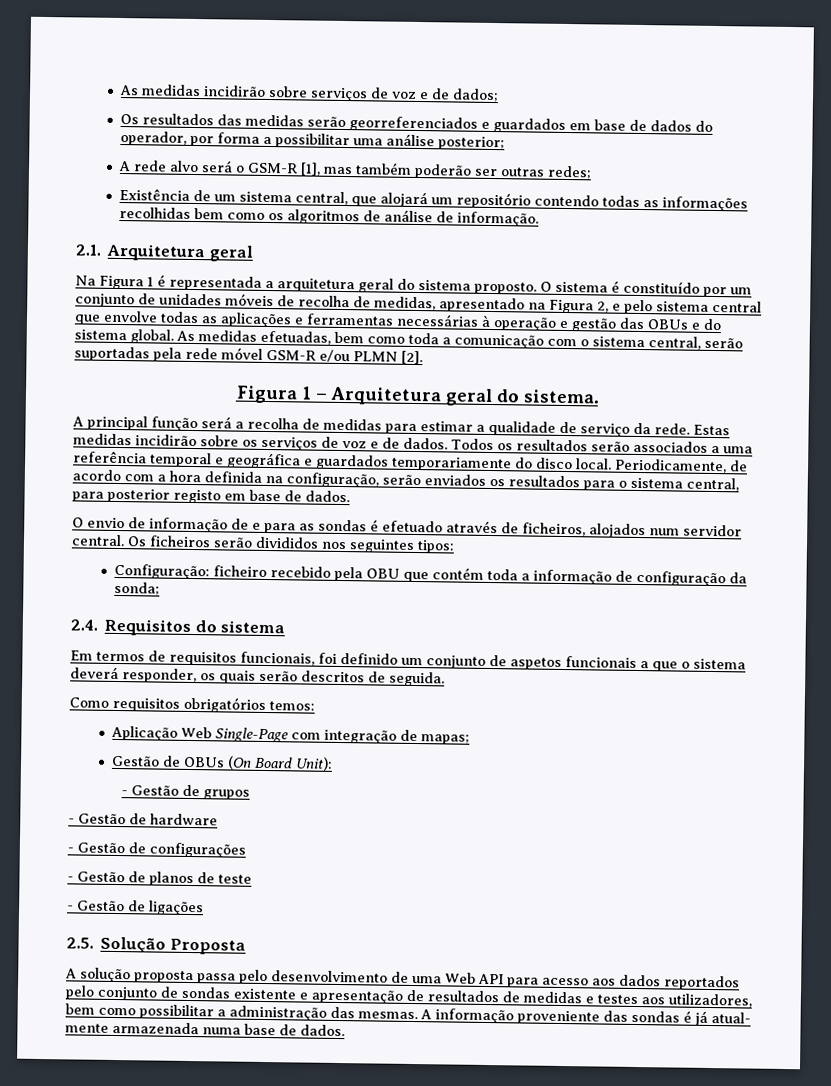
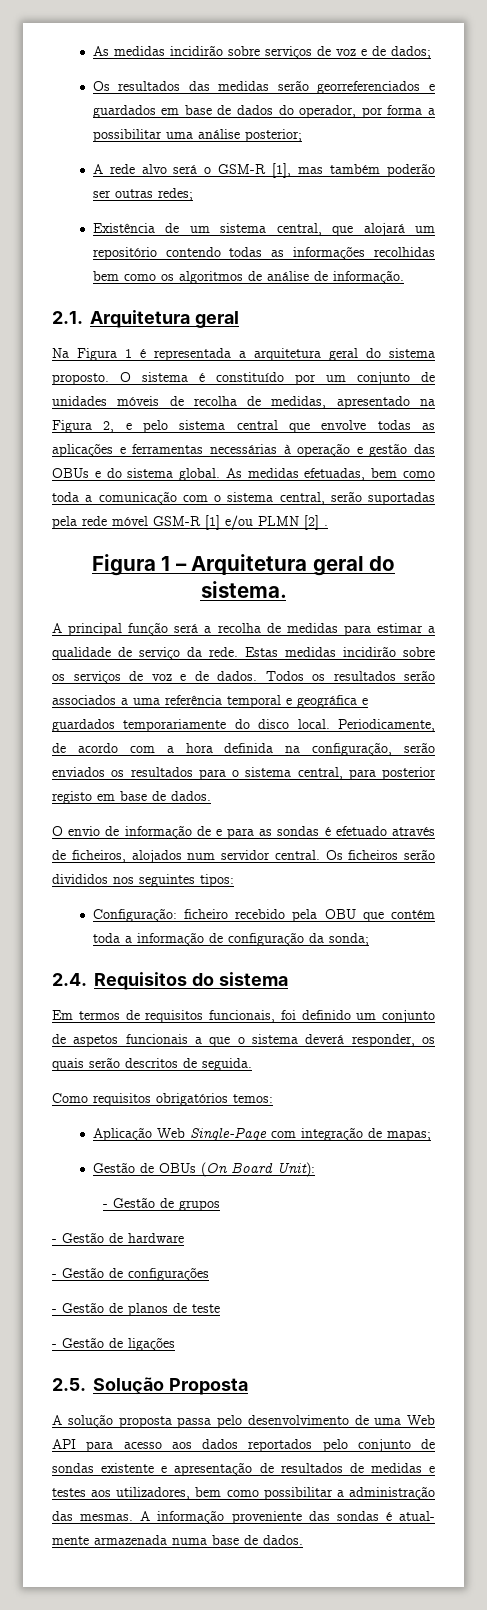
(316, 355) none -> [205,515,220,530] [1]
[401,350,423,365] [2]. -> [304,515,328,530] [2] .
[694,1010,708,1026] já -> (392, 1516) none

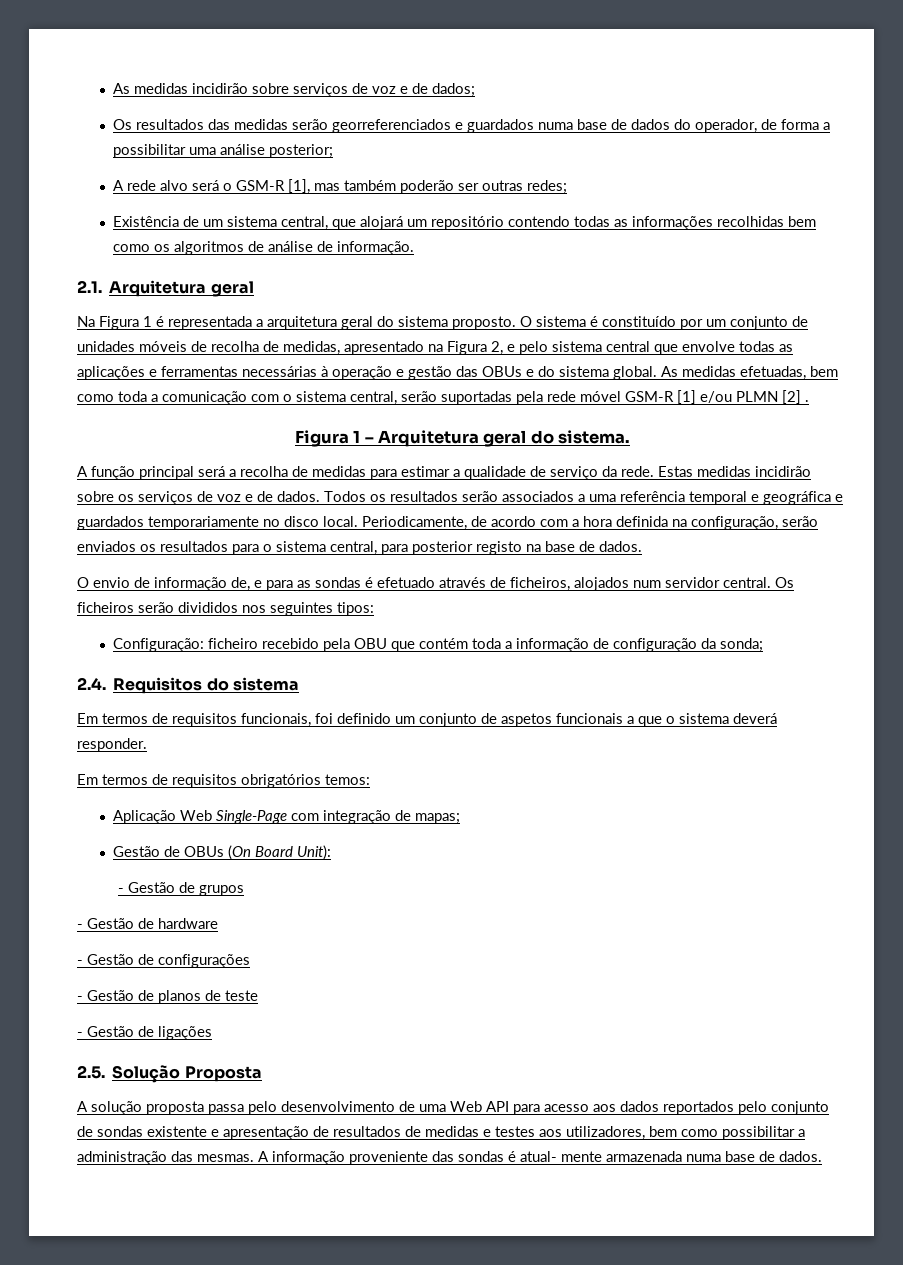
[161,108,180,115] em -> [538,122,574,130] numa
[361,107,383,118] por -> [761,119,778,130] de
[68,622,169,636] principal função -> [91,466,194,480] função principal
[234,719,250,729] do -> [263,519,280,527] no
[97,794,115,801] em -> [526,544,541,552] na
[196,826,211,836] de -> [231,577,250,591] de,
[351,1034,435,1047] [52,1057,252,1071] [52,1093,88,1103] responder, os quais serão descritos de seguida. // Como -> [77,738,147,752] [77,774,168,785] responder. // Em termos de

